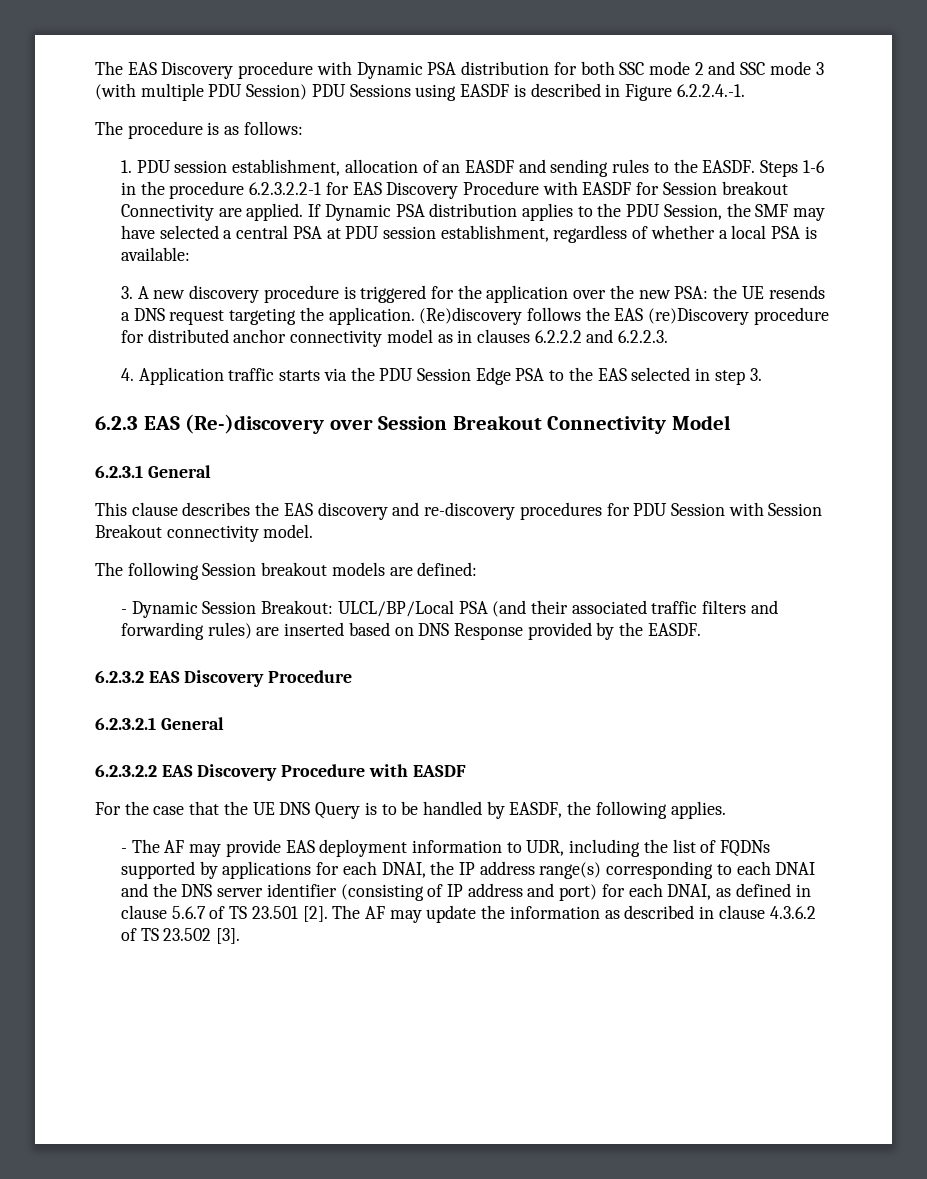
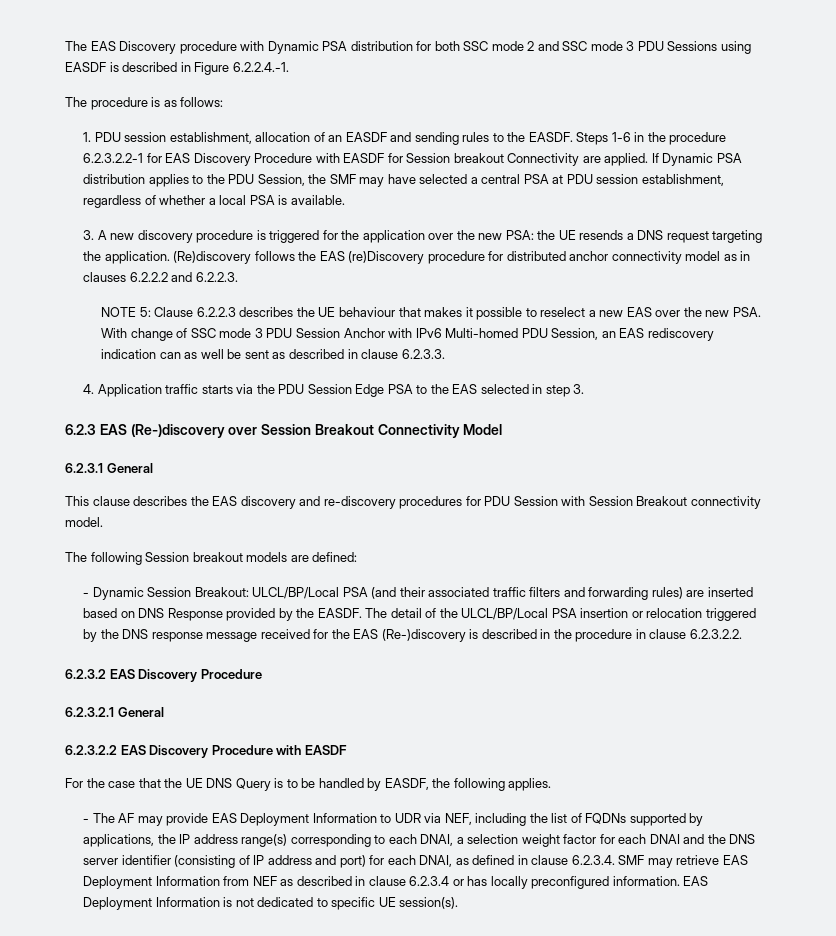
[95,83,308,101] (with multiple PDU Session) -> (635, 46) none
[120,247,190,261] available: -> [290,195,345,205] available.
(669, 336) none -> [101,307,761,320] [101,328,714,341] [101,349,445,359] // NOTE 5: Clause 6.2.2.3 describes the UE behaviour that makes it possible to reselect a new EAS over the new PSA. With change of SSC mode 3 PDU Session Anchor with IPv6 Multi-homed PDU Session, an EAS rediscovery indication can as well be sent as described in clause 6.2.3.3.
(701, 629) none -> [365,608,756,621] [83,629,742,642] The detail of the ULCL/BP/Local PSA insertion or relocation triggered by the DNS response message received for the EAS (Re-)discovery is described in the procedure in clause 6.2.3.2.2.
[319,839,565,857] deployment information to UDR, -> [240,813,472,826] Deployment Information to UDR via NEF,
[222,861,426,879] applications for each DNAI, -> [83,834,155,847] applications,
(771, 868) none -> [420,834,647,847] DNAI, a selection weight factor for each
[171,905,816,923] [120,928,241,944] 5.6.7 of TS 23.501 [2]. The AF may update the information as described in clause 4.3.6.2 of TS 23.502 [3]. -> [571,855,748,868] [83,876,709,889] [83,897,459,910] 6.2.3.4. SMF may retrieve EAS Deployment Information from NEF as described in clause 6.2.3.4 or has locally preconfigured information. EAS Deployment Information is not dedicated to specific UE session(s).

